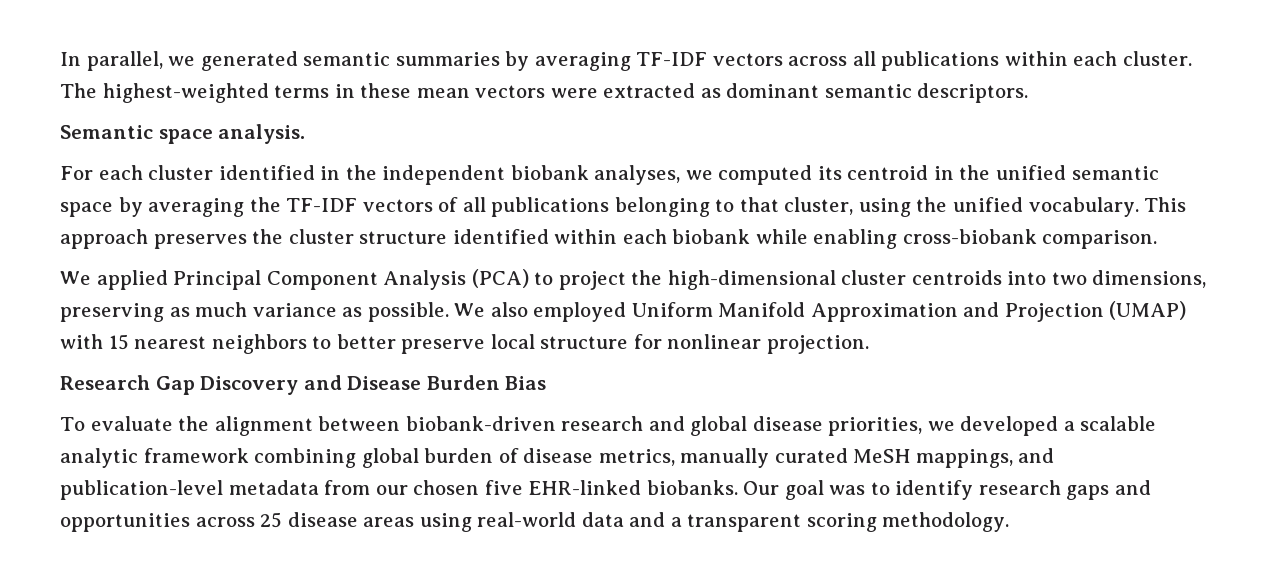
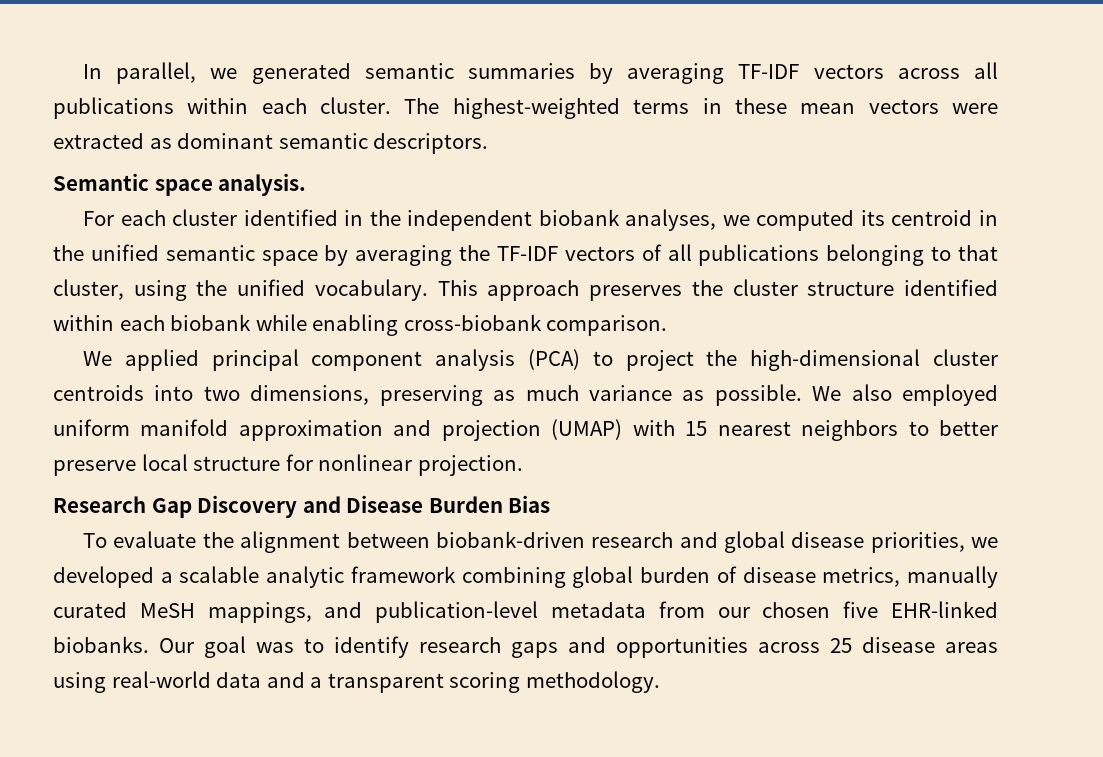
[173,270,467,290] Principal Component Analysis -> [211,349,516,371] principal component analysis
[631,302,1104,322] Uniform Manifold Approximation and Projection -> [53,419,541,441] uniform manifold approximation and projection

